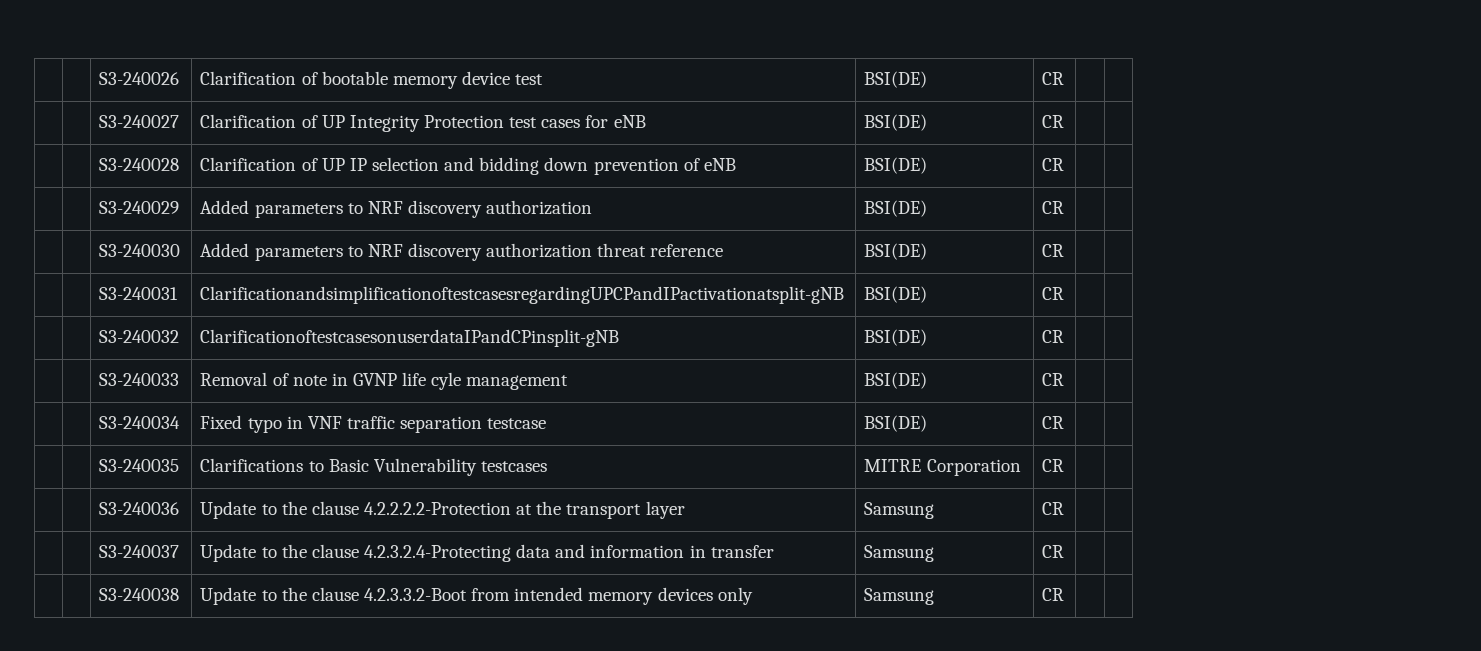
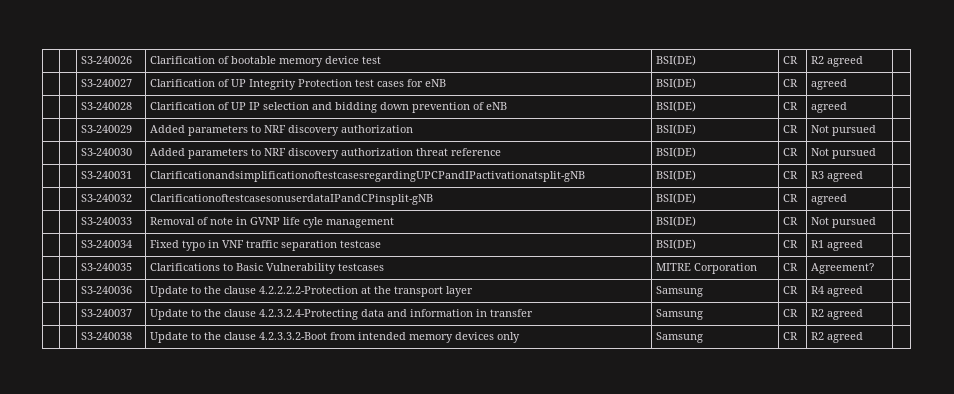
(1065, 78) none -> [810,56,863,67] R2 agreed
(1065, 121) none -> [810,79,847,90] agreed
(1065, 164) none -> [810,102,847,113] agreed
(1065, 207) none -> [810,125,876,136] Not pursued
(1065, 250) none -> [810,148,876,159] Not pursued
(1065, 293) none -> [810,171,863,182] R3 agreed
(1065, 336) none -> [810,194,847,205] agreed
(1065, 379) none -> [810,217,876,228] Not pursued
(1065, 422) none -> [810,240,863,251] R1 agreed
(1065, 465) none -> [810,263,874,274] Agreement?
(1065, 508) none -> [810,286,863,297] R4 agreed
(1065, 551) none -> [810,309,863,320] R2 agreed
(1065, 594) none -> [810,332,863,343] R2 agreed

